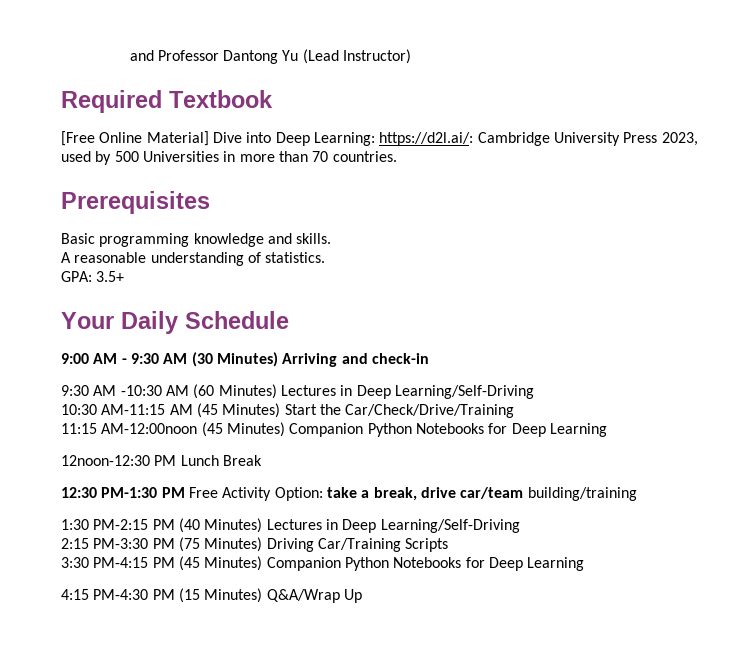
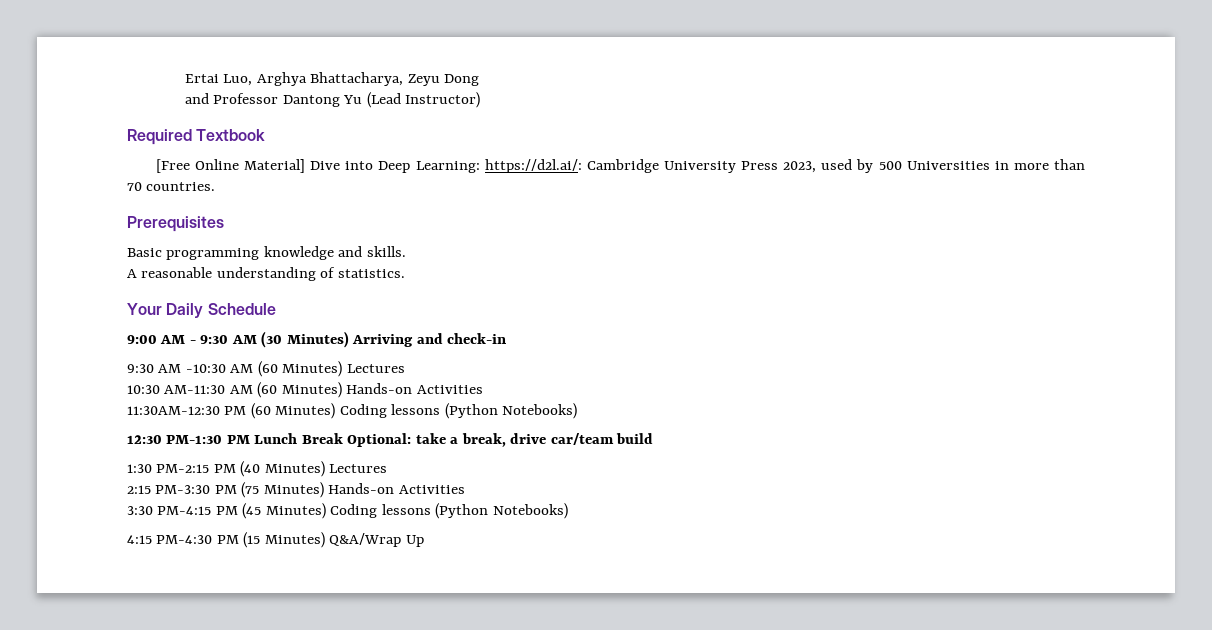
(129, 55) none -> [184,72,480,86] Ertai Luo, Arghya Bhattacharya, Zeyu Dong //
[61,271,125,282] // GPA: 3.5+ -> (405, 273) none
[340,385,534,399] [61,403,515,418] [61,422,607,437] [61,455,262,466] in Deep Learning/Self-Driving // 10:30 AM-11:15 AM (45 Minutes) Start the Car/Check/Drive/Training // 11:15 AM-12:00noon (45 Minutes) Companion Python Notebooks for Deep Learning // 12noon-12:30 PM Lunch Break -> [127,382,483,398] [127,403,578,419] // 10:30 AM-11:30 AM (60 Minutes) Hands-on Activities // 11:30AM-12:30 PM (60 Minutes) Coding lessons (Python Notebooks)
[188,487,323,501] Free Activity Option: -> [254,433,412,447] Lunch Break Optional:
[527,487,637,501] building/training -> [616,433,654,444] build
[325,519,520,533] in Deep Learning/Self-Driving -> (388, 468) none
[266,538,449,552] Driving Car/Training Scripts -> [328,483,465,494] Hands-on Activities
[266,557,585,571] Companion Python Notebooks for Deep Learning -> [330,503,568,519] Coding lessons (Python Notebooks)

